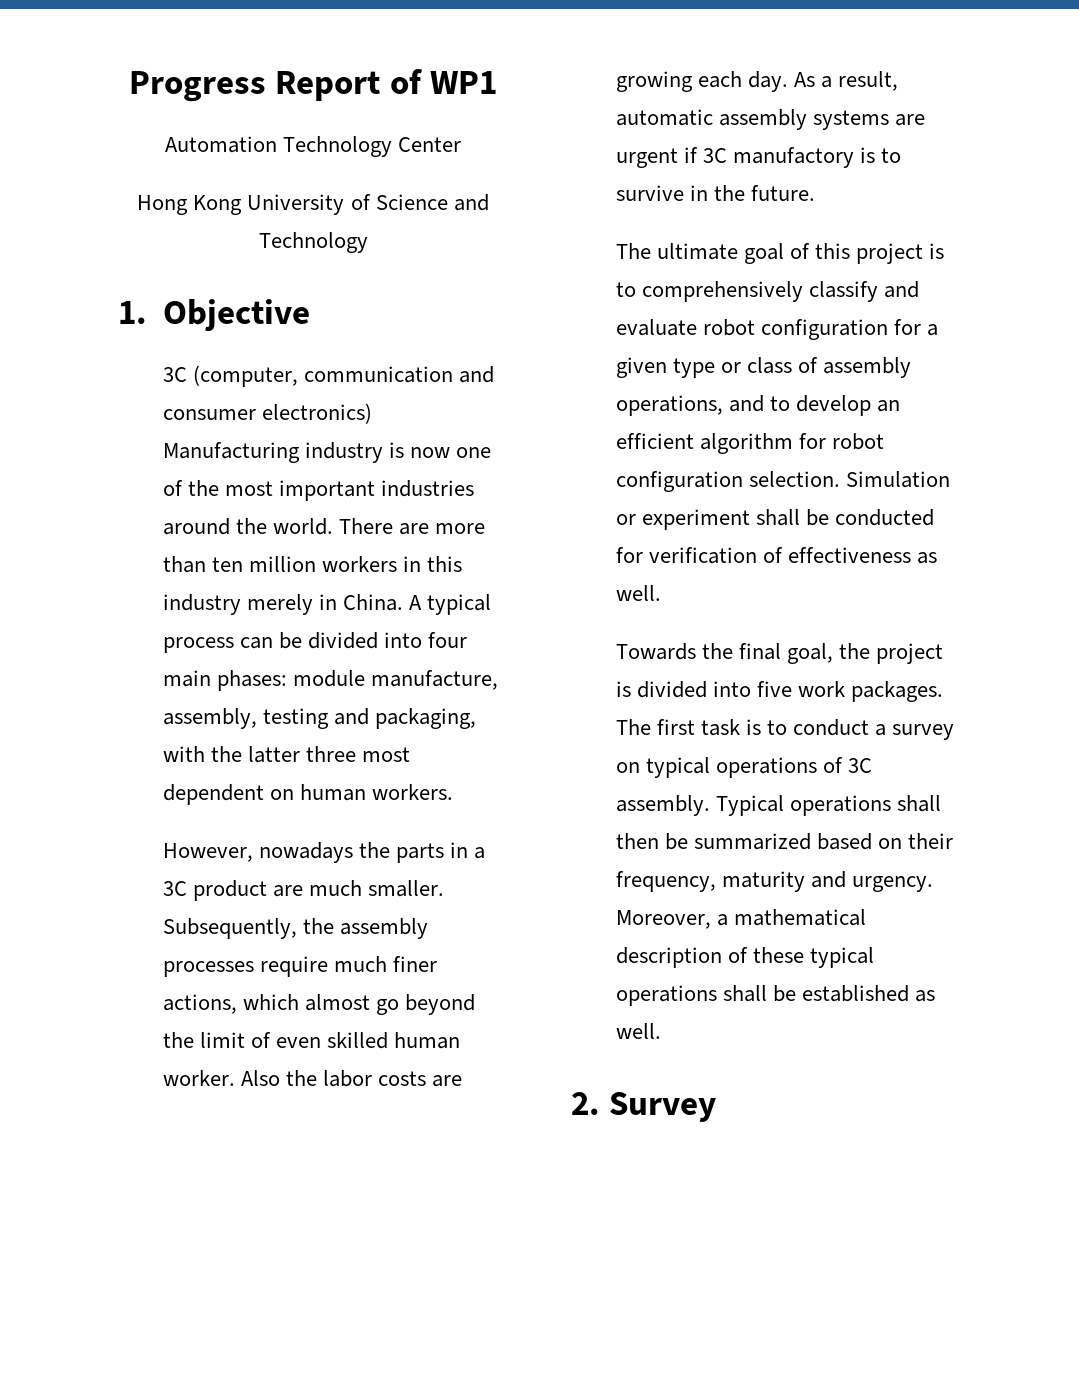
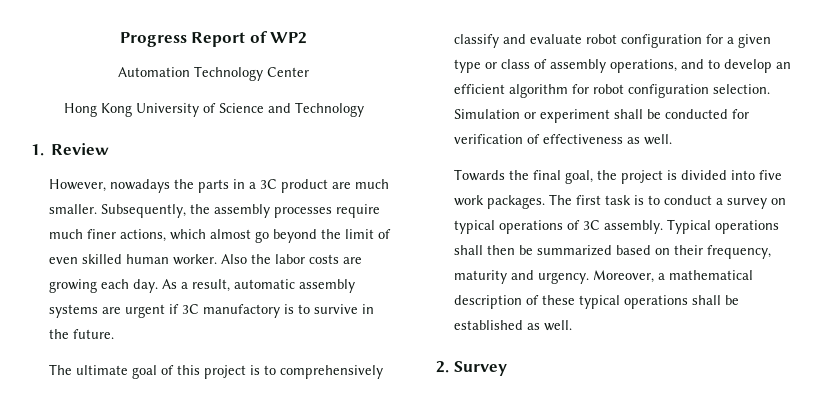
[430,71,498,94] WP1 -> [270,32,308,44] WP2
[162,299,310,331] [162,365,494,387] [162,403,372,424] [162,442,491,463] [162,480,474,501] [162,518,485,535] [162,556,462,573] [162,594,491,615] [162,632,467,653] [162,670,498,691] [162,708,476,729] [162,746,410,763] [162,784,453,805] Objective // 3C (computer, communication and consumer electronics) Manufacturing industry is now one of the most important industries around the world. There are more than ten million workers in this industry merely in China. A typical process can be divided into four main phases: module manufacture, assembly, testing and packaging, with the latter three most dependent on human workers. -> [51,143,110,155] Review

